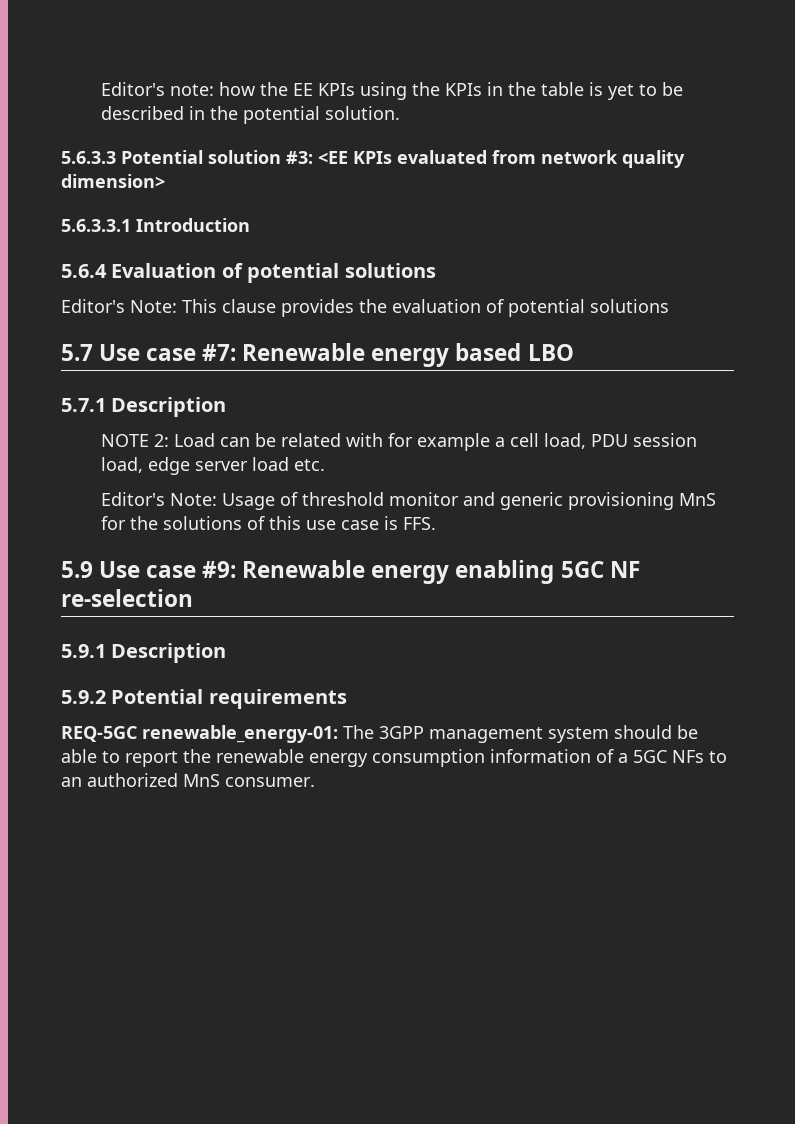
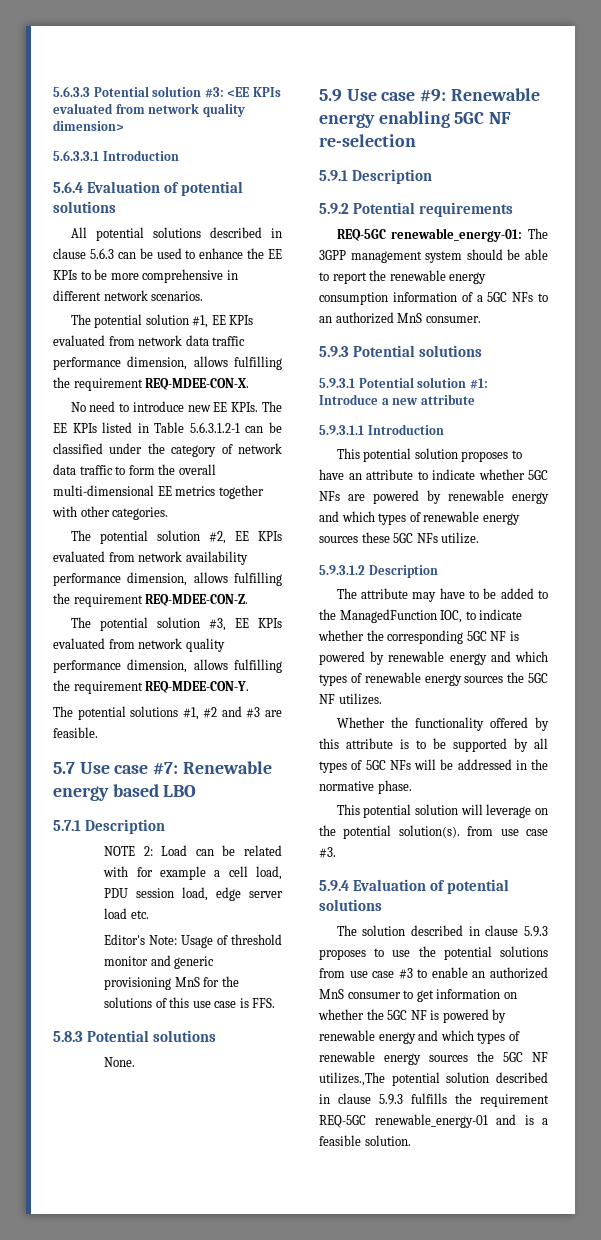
[101,82,684,100] [101,106,401,124] Editor's note: how the EE KPIs using the KPIs in the table is yet to be described in the potential solution. // -> (53, 91) none
[61,299,669,317] Editor's Note: This clause provides the evaluation of potential solutions -> [70,227,282,241] [53,248,282,259] [53,269,238,283] [53,290,204,301] [70,314,254,328] [53,335,246,346] [53,356,282,370] [53,377,250,391] [70,401,282,412] [53,422,282,433] [53,443,282,457] [53,464,216,475] [53,485,264,499] [52,506,169,520] [70,530,282,544] [53,551,248,565] [53,572,282,586] [53,593,249,607] [70,617,282,631] [53,638,225,652] [53,659,282,673] [53,680,250,694] [53,706,283,720] [53,727,98,738] All potential solutions described in clause 5.6.3 can be used to enhance the EE KPIs to be more comprehensive in different network scenarios. // The potential solution #1, EE KPIs evaluated from network data traffic performance dimension, allows fulfilling the requirement REQ-MDEE-CON-X. // No need to introduce new EE KPIs. The EE KPIs listed in Table 5.6.3.1.2-1 can be classified under the category of network data traffic to form the overall multi-dimensional EE metrics together with other categories. // The potential solution #2, EE KPIs evaluated from network availability performance dimension, allows fulfilling the requirement REQ-MDEE-CON-Z. // The potential solution #3, EE KPIs evaluated from network quality performance dimension, allows fulfilling the requirement REQ-MDEE-CON-Y. // The potential solutions #1, #2 and #3 are feasible.
(437, 523) none -> [53,1030,217,1042] [104,1057,136,1067] // 5.8.3 Potential solutions // None.
(315, 782) none -> [319,345,483,357] [319,377,488,389] [319,394,475,405] [319,424,444,435] [336,448,522,462] [319,469,548,480] [319,490,549,504] [319,511,520,525] [319,532,480,544] [319,565,438,578] [336,588,548,602] [319,609,523,623] [318,630,519,644] [319,651,548,665] [319,672,548,686] [319,693,382,705] [336,717,549,731] [319,738,548,752] [319,759,548,773] [319,780,412,794] [336,804,548,818] [319,825,548,839] [319,847,336,858] [319,879,510,894] [319,899,382,911] [336,925,548,937] [319,946,548,960] [319,967,548,979] [319,989,517,1002] [318,1009,507,1023] [319,1030,520,1044] [319,1051,548,1065] [319,1072,548,1086] [319,1093,549,1107] [319,1114,548,1128] [319,1135,411,1146] // 5.9.3 Potential solutions // 5.9.3.1 Potential solution #1: Introduce a new attribute // 5.9.3.1.1 Introduction // This potential solution proposes to have an attribute to indicate whether 5GC NFs are powered by renewable energy and which types of renewable energy sources these 5GC NFs utilize. // 5.9.3.1.2 Description // The attribute may have to be added to the ManagedFunction IOC, to indicate whether the corresponding 5GC NF is powered by renewable energy and which types of renewable energy sources the 5GC NF utilizes. // Whether the functionality offered by this attribute is to be supported by all types of 5GC NFs will be addressed in the normative phase. // This potential solution will leverage on the potential solution(s). from use case #3. // 5.9.4 Evaluation of potential solutions // The solution described in clause 5.9.3 proposes to use the potential solutions from use case #3 to enable an authorized MnS consumer to get information on whether the 5GC NF is powered by renewable energy and which types of renewable energy sources the 5GC NF utilizes.,The potential solution described in clause 5.9.3 fulfills the requirement REQ-5GC renewable_energy-01 and is a feasible solution.

